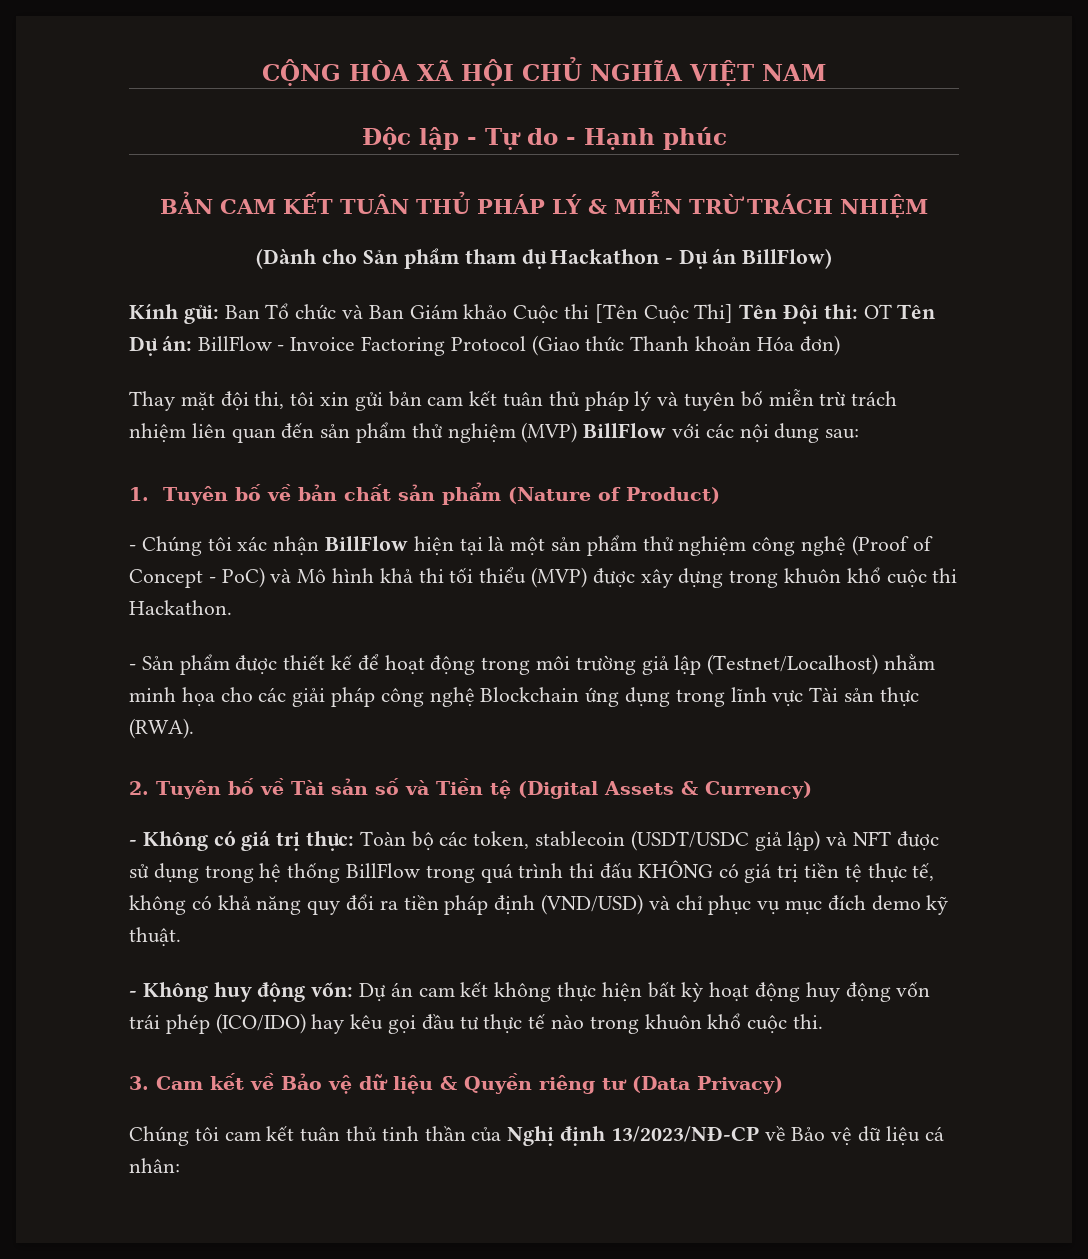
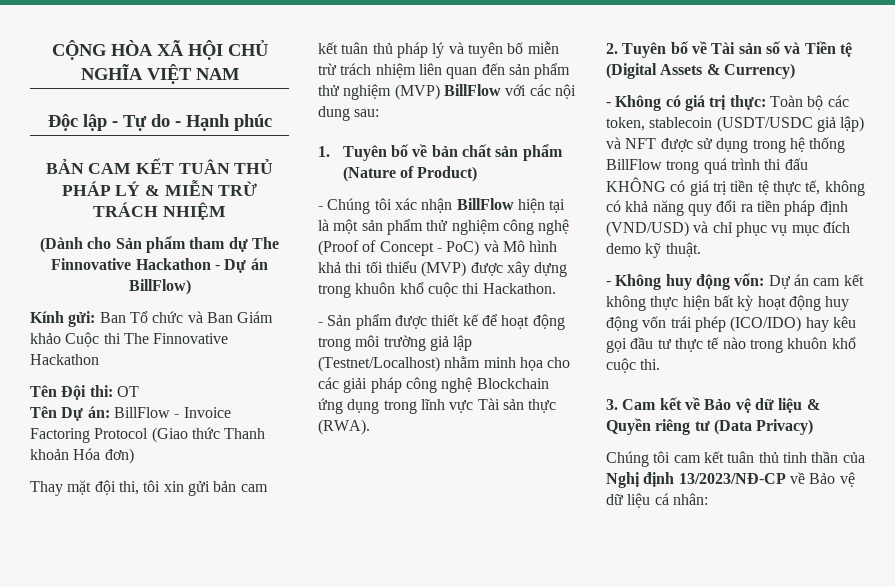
(547, 259) none -> [251,237,279,249] [51,258,132,270] The Finnovative
[594,304,734,324] [Tên Cuộc Thi] -> [123,333,229,344] [30,354,99,365] The Finnovative Hackathon //
(892, 311) none -> (139, 391) //

